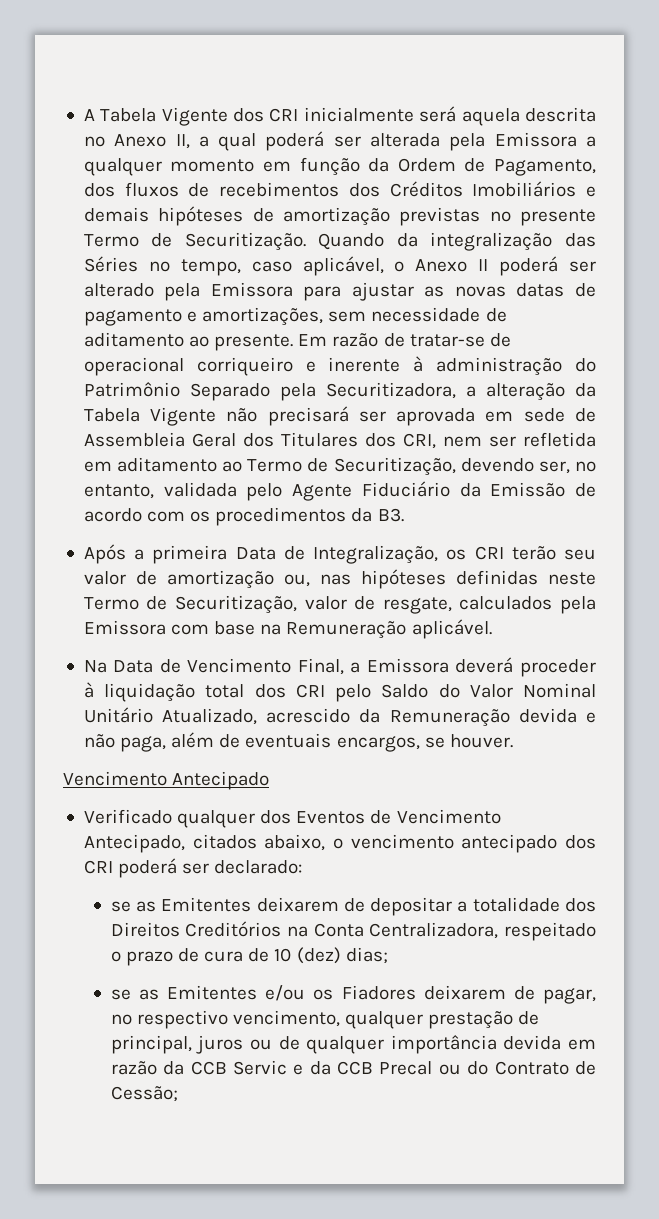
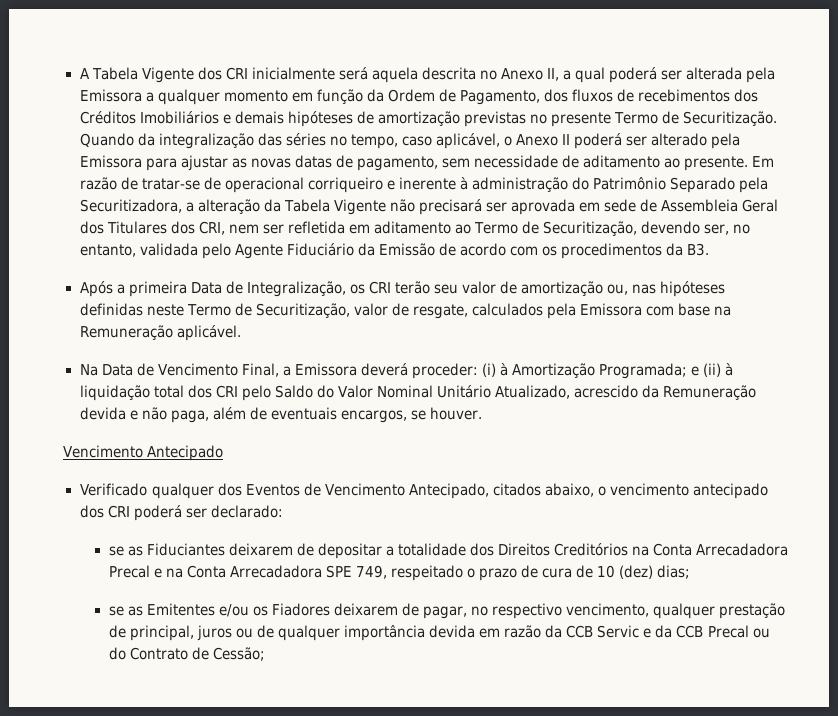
[83,256,138,272] Séries -> [285,133,326,146] séries
[83,307,324,326] pagamento e amortizações, -> [356,156,438,171] pagamento,
[520,659,596,677] proceder -> [411,363,722,379] proceder: (i) à Amortização Programada; e (ii)
[161,897,252,912] Emitentes -> [146,543,225,556] Fiduciantes
[369,922,499,939] Centralizadora, -> [696,543,789,556] [108,565,388,579] Arrecadadora Precal e na Conta Arrecadadora SPE 749,

